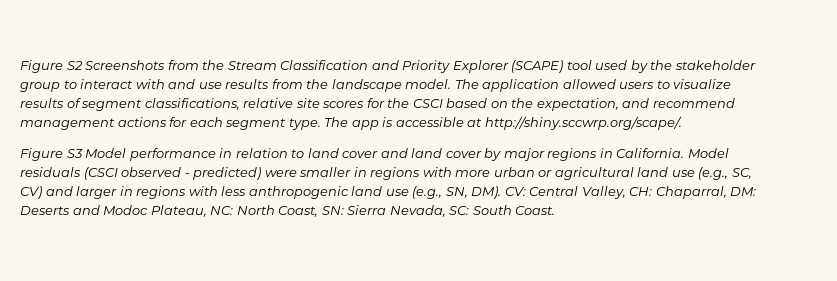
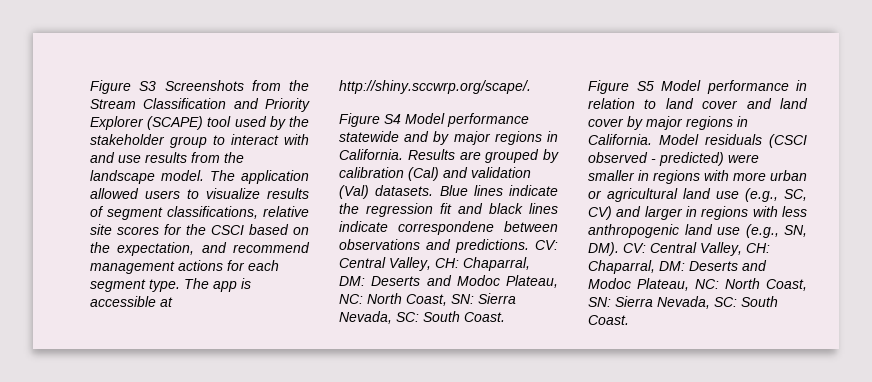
[20,60,83,73] Figure S2 -> [90,80,157,94] Figure S3
[66,149,83,158] S3 -> [384,113,529,127] [339,131,558,145] [339,149,559,163] [339,167,531,181] [339,185,558,199] [339,203,558,217] [339,221,558,235] [339,239,558,253] [339,257,530,271] [339,275,558,288] [339,293,516,306] [339,311,505,324] [588,80,654,94] S4 Model performance statewide and by major regions in California. Results are grouped by calibration (Cal) and validation (Val) datasets. Blue lines indicate the regression fit and black lines indicate correspondene between observations and predictions. CV: Central Valley, CH: Chaparral, DM: Deserts and Modoc Plateau, NC: North Coast, SN: Sierra Nevada, SC: South Coast. // Figure S5

